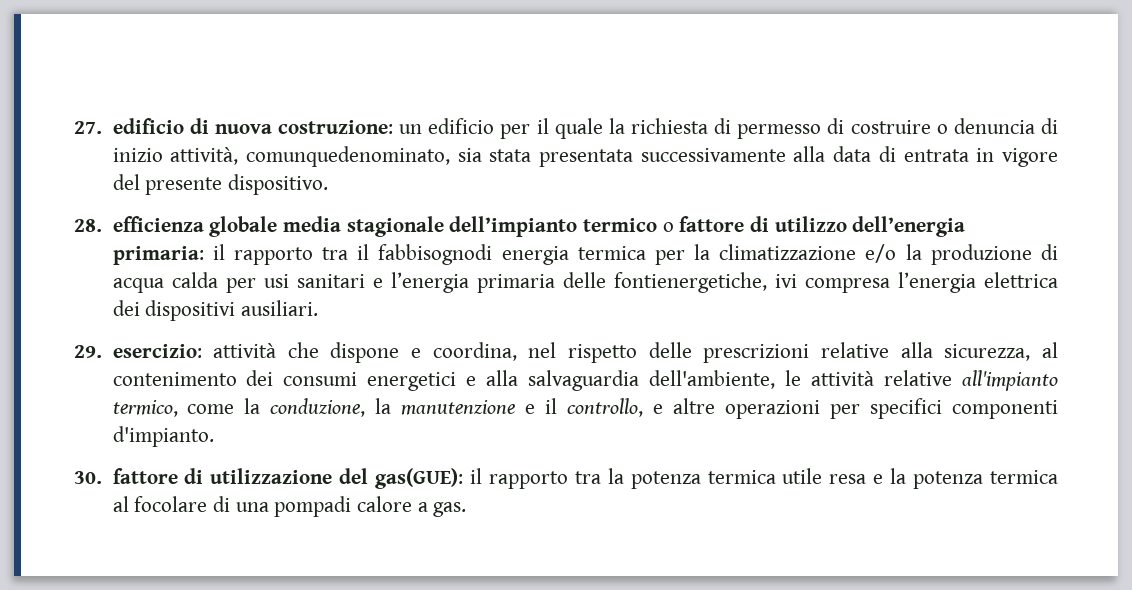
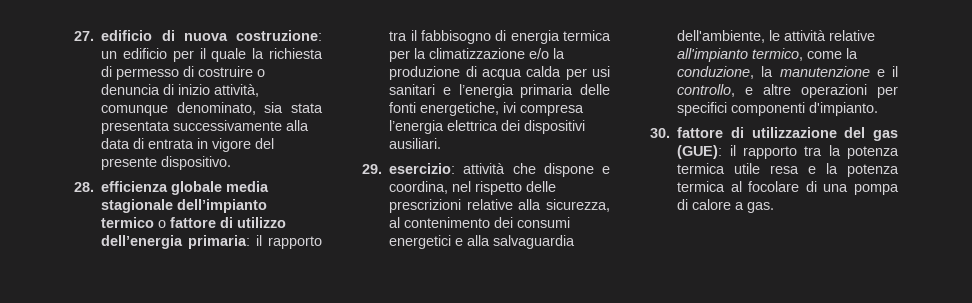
[245,146,450,167] comunquedenominato, -> [101,102,256,116] comunque denominato,
[378,244,493,265] fabbisognodi -> [420,30,507,44] fabbisogno di
[613,272,767,293] fontienergetiche, -> [389,102,500,116] fonti energetiche,
[375,468,464,489] gas(GUE): -> [873,130,898,141] [677,145,723,159] gas (GUE):
[274,496,352,517] pompadi -> [854,184,899,195] [677,199,689,210] pompa di

